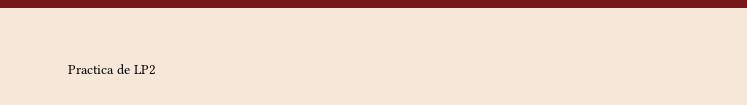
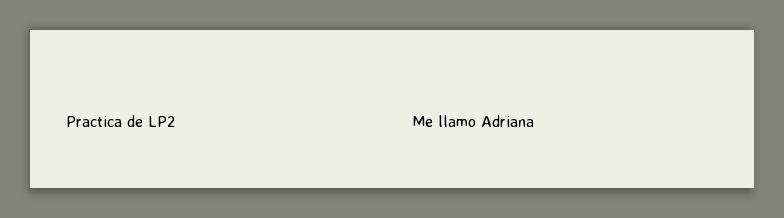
(156, 70) none -> [412,115,534,127] // Me llamo Adriana

